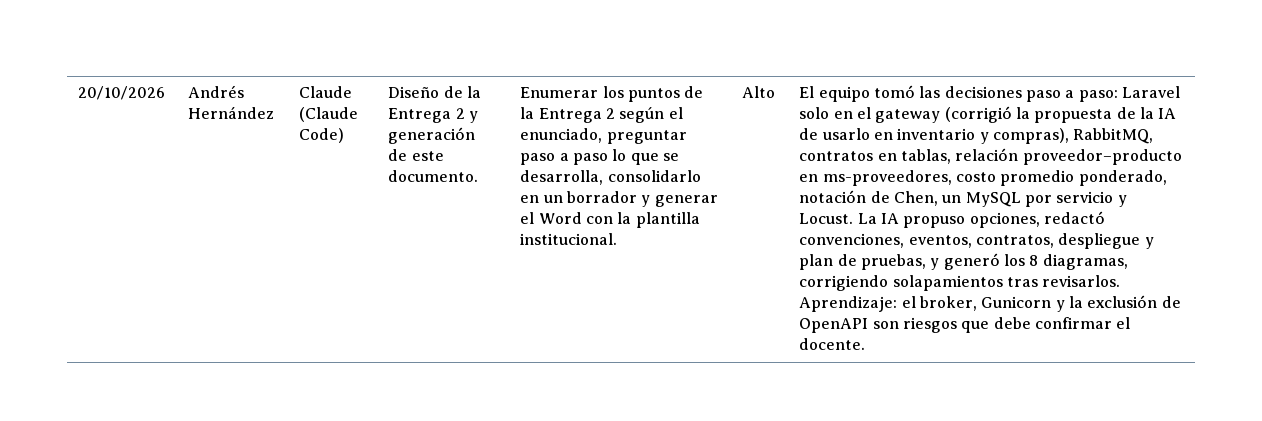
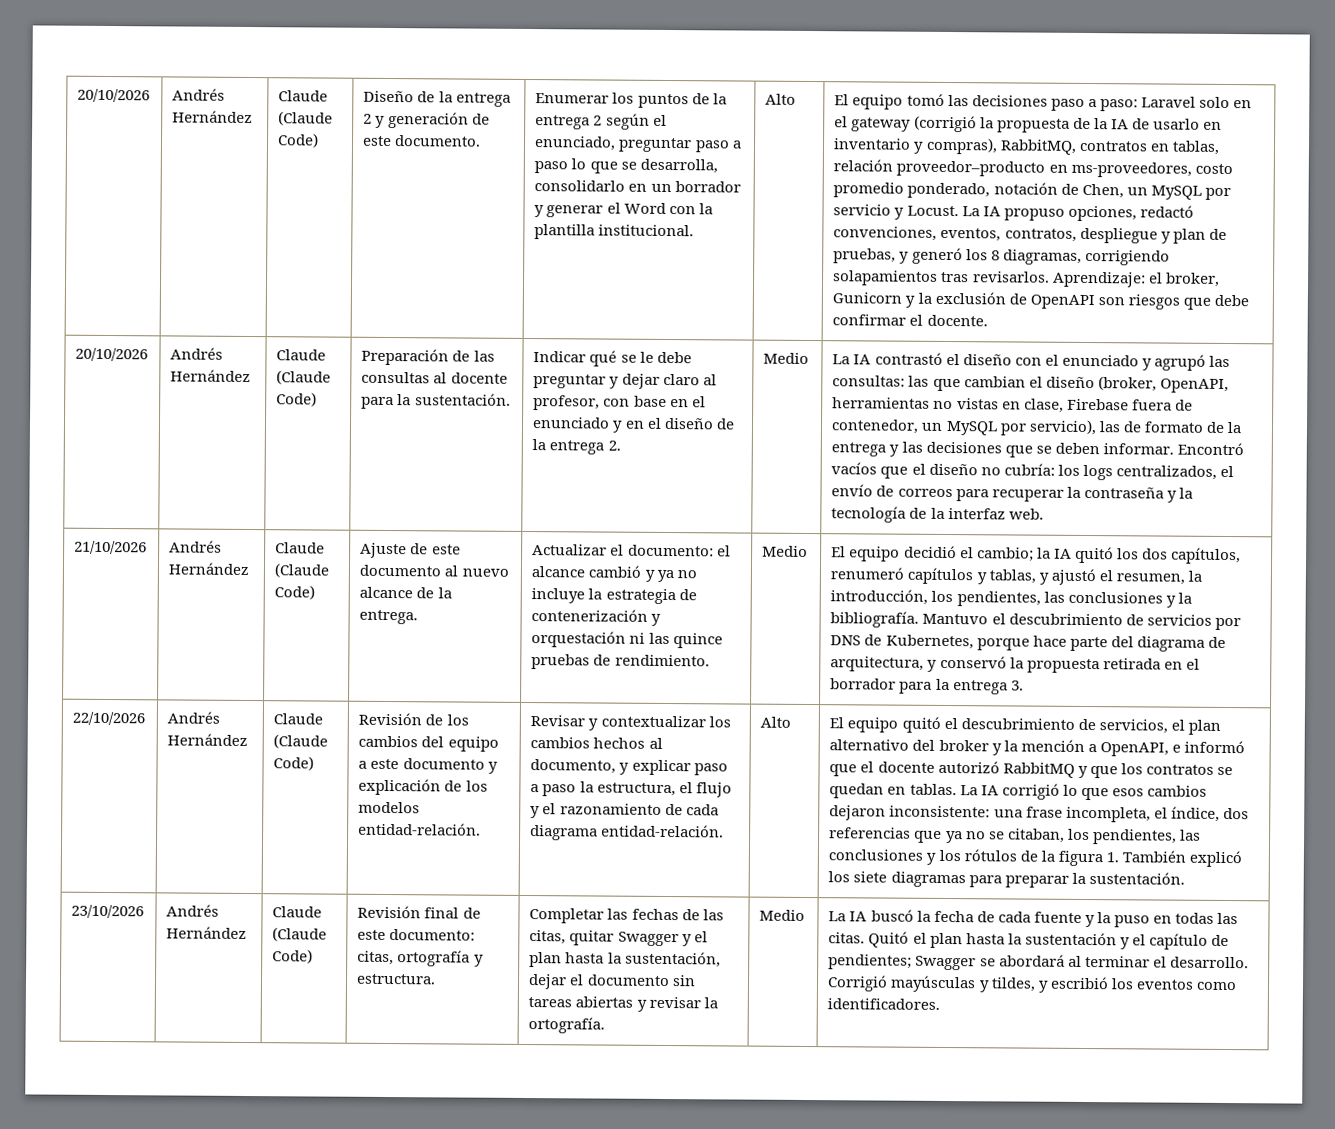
[388,108,452,123] Entrega -> [455,92,511,107] entrega
[538,108,602,123] Entrega -> [535,115,591,130] entrega
(866, 344) none -> [75,347,149,362] [170,347,224,360] [170,369,252,383] [276,349,327,361] [276,370,332,385] [276,392,318,407] [361,348,495,366] [361,371,508,384] [361,393,511,410] [533,350,692,367] [533,373,717,389] [533,395,706,411] [532,417,735,433] [532,439,621,455] [763,352,810,365] [832,352,1230,371] [832,375,1229,394] [832,397,1193,413] [831,419,1242,436] [831,441,1244,458] [831,462,1234,481] [831,484,1193,503] [831,506,1044,523] [74,540,148,555] [169,540,223,553] [168,562,250,576] [275,542,326,554] [274,563,330,578] [274,585,316,600] [360,542,461,559] [359,564,509,577] [359,586,452,599] [359,609,419,625] [532,544,731,557] [531,565,697,583] [531,588,697,605] [531,609,662,626] [531,631,723,649] [531,654,710,670] [762,545,809,558] [831,545,1241,565] [830,567,1202,586] [830,589,1192,608] [830,611,1241,631] [830,634,1226,652] [830,655,1200,674] [830,678,1024,695] [72,711,146,726] [167,711,221,724] [167,733,249,747] [273,713,324,725] [273,734,329,749] [273,756,315,771] [358,712,469,726] [358,735,499,752] [358,758,498,774] [358,778,488,796] [358,801,421,814] [358,822,482,836] [530,715,731,731] [530,737,663,749] [530,759,728,776] [530,781,732,798] [530,803,719,819] [530,824,725,841] [760,716,792,728] [829,716,1221,735] [829,739,1245,757] [829,760,1233,779] [829,783,1207,801] [829,805,1249,823] [829,827,1201,845] [828,849,1242,868] [828,871,1185,888] [71,904,145,919] [166,904,220,917] [166,926,248,940] [272,906,323,918] [272,927,328,942] [272,949,314,964] [357,905,481,919] [357,929,476,941] [357,950,484,967] [356,973,437,985] [529,908,724,924] [529,930,708,947] [529,951,721,968] [528,974,696,990] [528,996,718,1012] [528,1017,606,1034] [759,909,806,921] [828,909,1239,928] [828,931,1229,950] [828,954,1249,971] [827,975,1237,993] [827,998,941,1010] // 20/10/2026 | Andrés Hernández | Claude (Claude Code) | Preparación de las consultas al docente para la sustentación. | Indicar qué se le debe preguntar y dejar claro al profesor, con base en el enunciado y en el diseño de la entrega 2. | Medio | La IA contrastó el diseño con el enunciado y agrupó las consultas: las que cambian el diseño (broker, OpenAPI, herramientas no vistas en clase, Firebase fuera de contenedor, un MySQL por servicio), las de formato de la entrega y las decisiones que se deben informar. Encontró vacíos que el diseño no cubría: los logs centralizados, el envío de correos para recuperar la contraseña y la tecnología de la interfaz web. // 21/10/2026 | Andrés Hernández | Claude (Claude Code) | Ajuste de este documento al nuevo alcance de la entrega. | Actualizar el documento: el alcance cambió y ya no incluye la estrategia de contenerización y orquestación ni las quince pruebas de rendimiento. | Medio | El equipo decidió el cambio; la IA quitó los dos capítulos, renumeró capítulos y tablas, y ajustó el resumen, la introducción, los pendientes, las conclusiones y la bibliografía. Mantuvo el descubrimiento de servicios por DNS de Kubernetes, porque hace parte del diagrama de arquitectura, y conservó la propuesta retirada en el borrador para la entrega 3. // 22/10/2026 | Andrés Hernández | Claude (Claude Code) | Revisión de los cambios del equipo a este documento y explicación de los modelos entidad-relación. | Revisar y contextualizar los cambios hechos al documento, y explicar paso a paso la estructura, el flujo y el razonamiento de cada diagrama entidad-relación. | Alto | El equipo quitó el descubrimiento de servicios, el plan alternativo del broker y la mención a OpenAPI, e informó que el docente autorizó RabbitMQ y que los contratos se quedan en tablas. La IA corrigió lo que esos cambios dejaron inconsistente: una frase incompleta, el índice, dos referencias que ya no se citaban, los pendientes, las conclusiones y los rótulos de la figura 1. También explicó los siete diagramas para preparar la sustentación. // 23/10/2026 | Andrés Hernández | Claude (Claude Code) | Revisión final de este documento: citas, ortografía y estructura. | Completar las fechas de las citas, quitar Swagger y el plan hasta la sustentación, dejar el documento sin tareas abiertas y revisar la ortografía. | Medio | La IA buscó la fecha de cada fuente y la puso en todas las citas. Quitó el plan hasta la sustentación y el capítulo de pendientes; Swagger se abordará al terminar el desarrollo. Corrigió mayúsculas y tildes, y escribió los eventos como identificadores.

